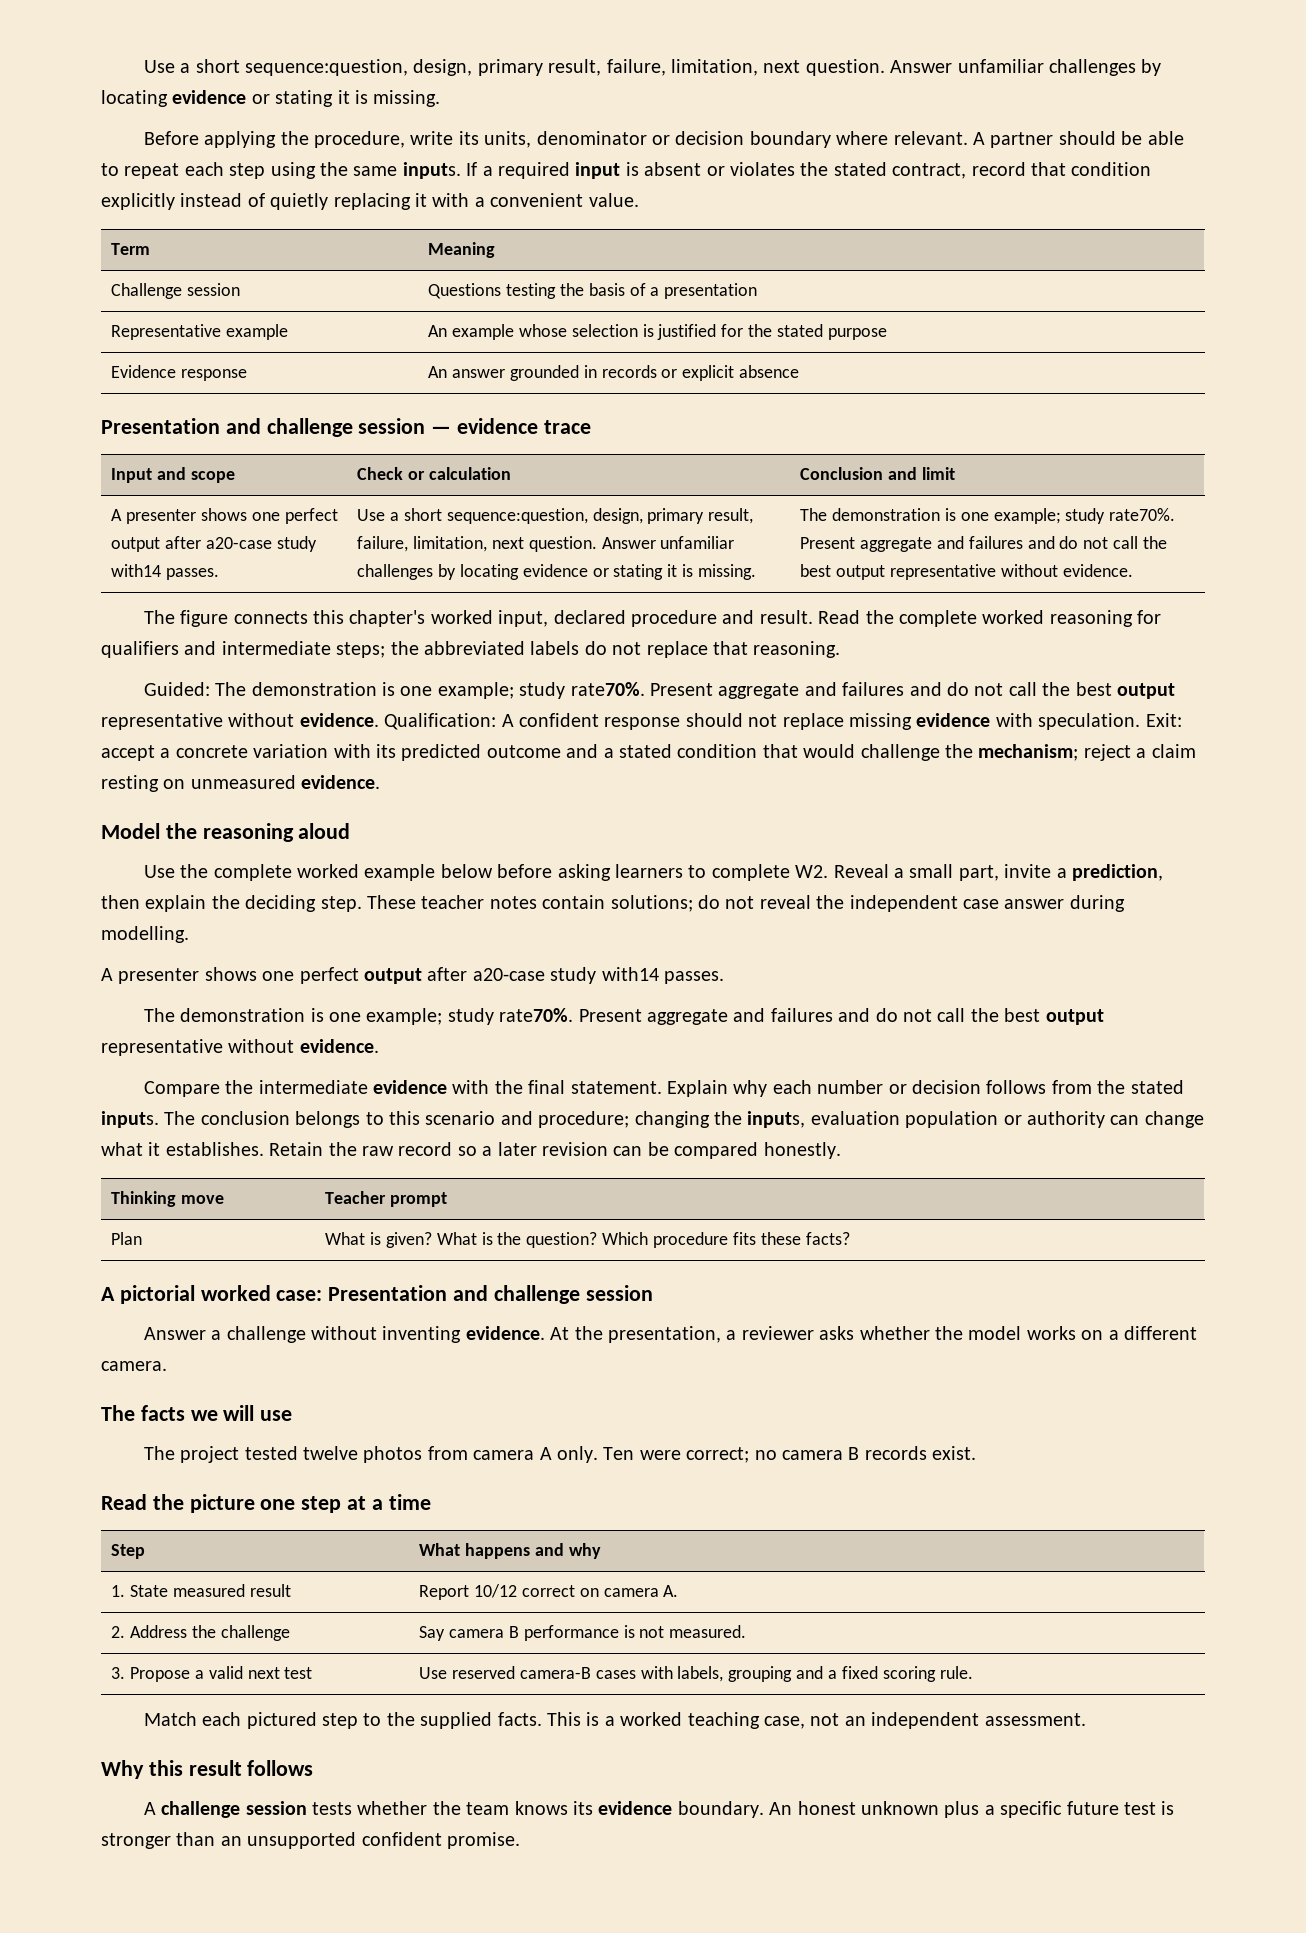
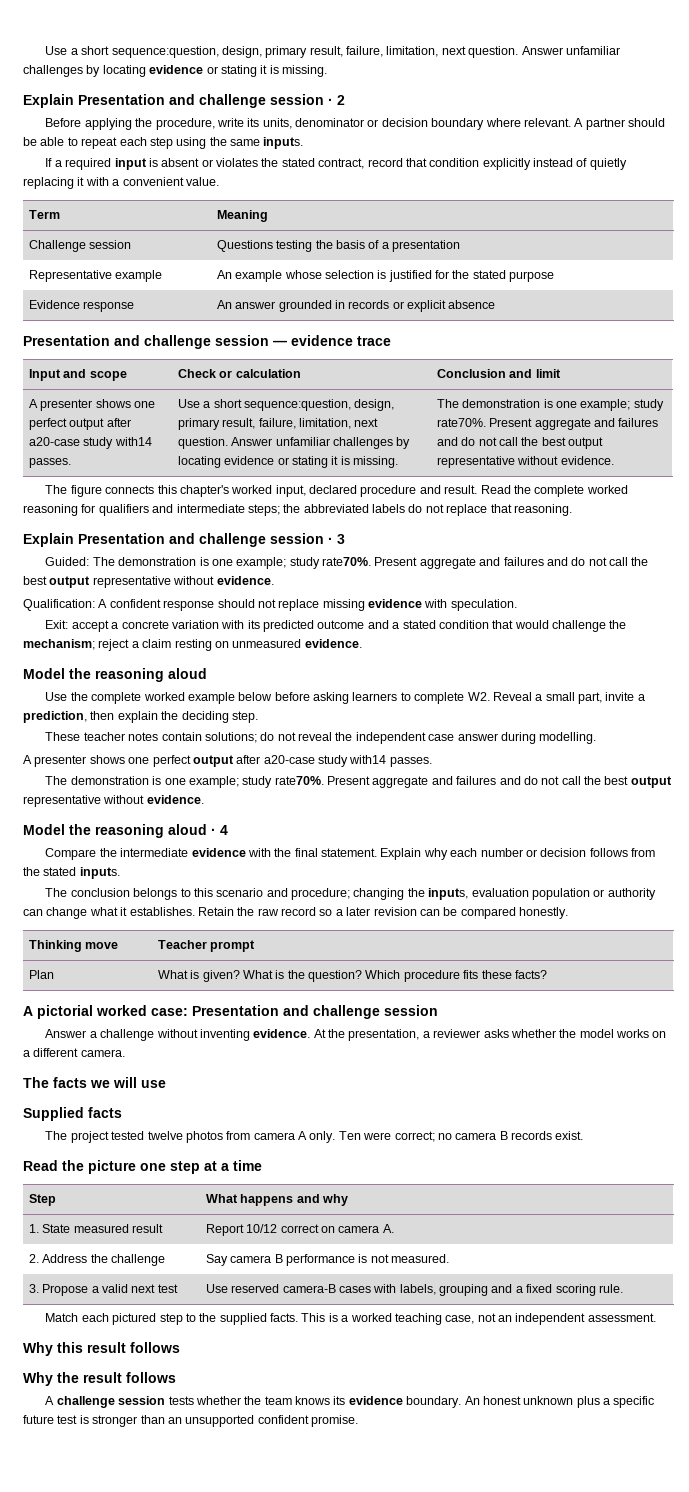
(441, 98) none -> [23,94,345,108] // Explain Presentation and challenge session · 2
(461, 170) none -> (304, 143) //
(841, 649) none -> [23,533,345,547] // Explain Presentation and challenge session · 3
(379, 720) none -> (274, 580) //
(1141, 721) none -> (517, 605) //
(362, 904) none -> (258, 717) //
(379, 1046) none -> [23,824,228,838] // Model the reasoning aloud · 4
(159, 1119) none -> (120, 873) //
(293, 1415) none -> [23,1107,122,1121] // Supplied facts
(314, 1768) none -> [23,1372,176,1386] // Why the result follows

